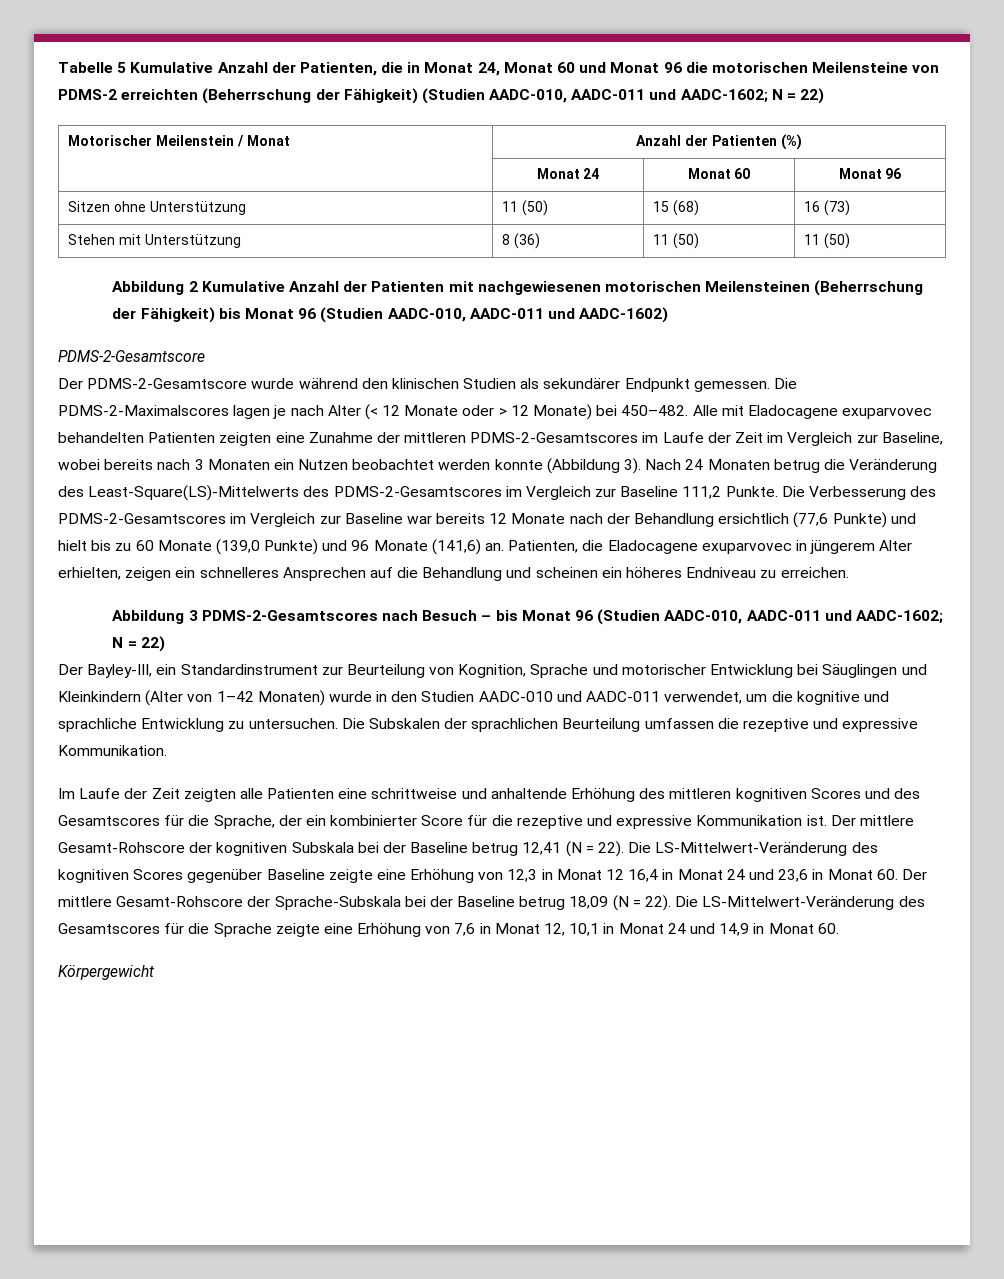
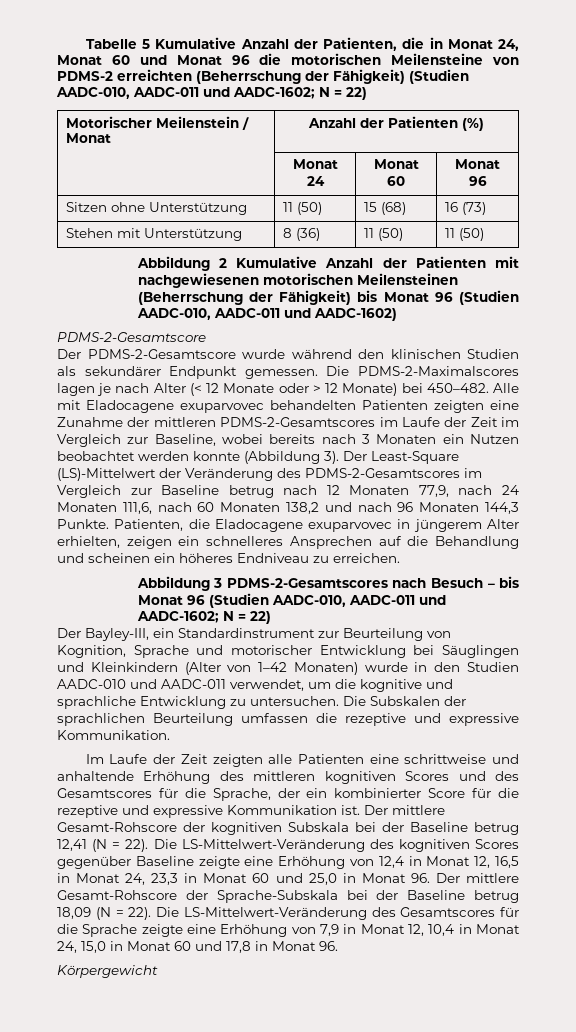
[645,459,938,473] [58,485,937,501] [58,512,916,528] [58,539,505,555] Nach 24 Monaten betrug die Veränderung des Least-Square(LS)-Mittelwerts des PDMS-2-Gesamtscores im Vergleich zur Baseline 111,2 Punkte. Die Verbesserung des PDMS-2-Gesamtscores im Vergleich zur Baseline war bereits 12 Monate nach der Behandlung ersichtlich (77,6 Punkte) und hielt bis zu 60 Monate (139,0 Punkte) und 96 Monate (141,6) an. -> [343,451,459,464] [57,468,482,481] [57,485,519,498] [57,502,519,514] [57,519,109,529] Der Least-Square (LS)-Mittelwert der Veränderung des PDMS-2-Gesamtscores im Vergleich zur Baseline betrug nach 12 Monaten 77,9, nach 24 Monaten 111,6, nach 60 Monaten 138,2 und nach 96 Monaten 144,3 Punkte.
[507,869,898,882] 12,3 in Monat 12 16,4 in Monat 24 und 23,6 in Monat 60. -> [378,856,520,868] [57,873,430,885] 12,4 in Monat 12, 16,5 in Monat 24, 23,3 in Monat 60 und 25,0 in Monat 96.
[454,923,839,936] 7,6 in Monat 12, 10,1 in Monat 24 und 14,9 in Monat 60. -> [320,924,520,936] [57,941,338,953] 7,9 in Monat 12, 10,4 in Monat 24, 15,0 in Monat 60 und 17,8 in Monat 96.

